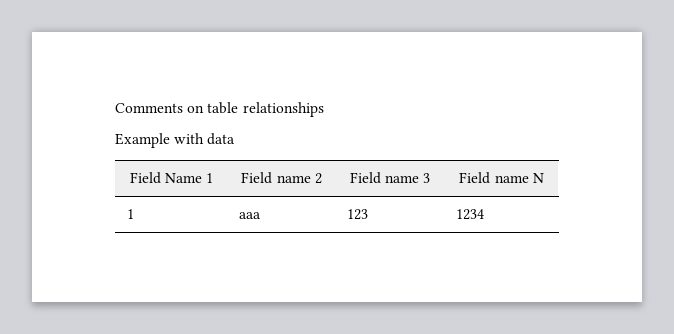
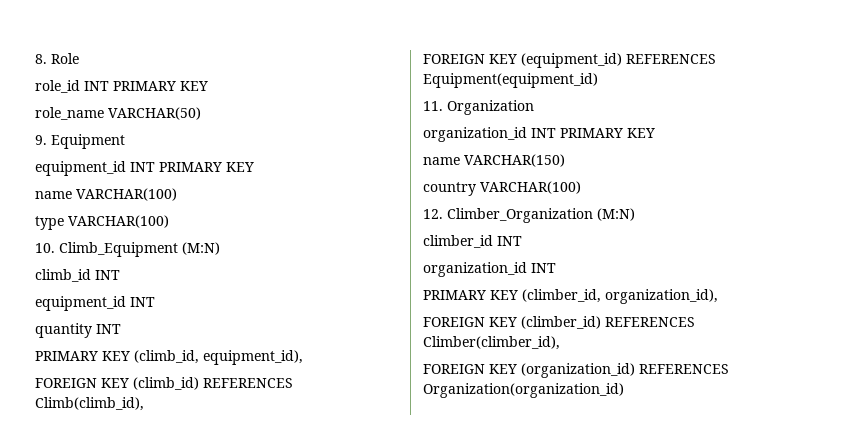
[115,102,324,117] [115,133,236,148] [129,172,214,184] [241,172,322,184] [349,172,431,184] [459,172,544,184] [126,209,134,219] [238,212,261,219] [346,209,368,220] [455,209,484,220] Comments on table relationships // Example with data // Field Name 1 | Field name 2 | Field name 3 | Field name N // 1 | aaa | 123 | 1234 -> [35,53,79,64] [35,80,208,93] [35,107,201,120] [35,134,125,149] [35,161,254,176] [35,188,177,201] [35,215,169,230] [35,242,220,257] [35,269,120,282] [35,296,155,311] [35,323,121,338] [35,350,303,365] [35,377,293,390] [35,397,144,411] [423,53,716,68] [423,73,598,88] [423,100,534,115] [423,127,655,142] [423,154,565,167] [423,181,581,196] [423,208,635,223] [423,235,522,248] [423,262,556,277] [423,289,718,304] [423,316,695,329] [423,336,560,350] [423,363,729,378] [423,383,624,398] 8. Role // role_id INT PRIMARY KEY // role_name VARCHAR(50) // 9. Equipment // equipment_id INT PRIMARY KEY // name VARCHAR(100) // type VARCHAR(100) // 10. Climb_Equipment (M:N) // climb_id INT // equipment_id INT // quantity INT // PRIMARY KEY (climb_id, equipment_id), // FOREIGN KEY (climb_id) REFERENCES Climb(climb_id), // FOREIGN KEY (equipment_id) REFERENCES Equipment(equipment_id) // 11. Organization // organization_id INT PRIMARY KEY // name VARCHAR(150) // country VARCHAR(100) // 12. Climber_Organization (M:N) // climber_id INT // organization_id INT // PRIMARY KEY (climber_id, organization_id), // FOREIGN KEY (climber_id) REFERENCES Climber(climber_id), // FOREIGN KEY (organization_id) REFERENCES Organization(organization_id)

